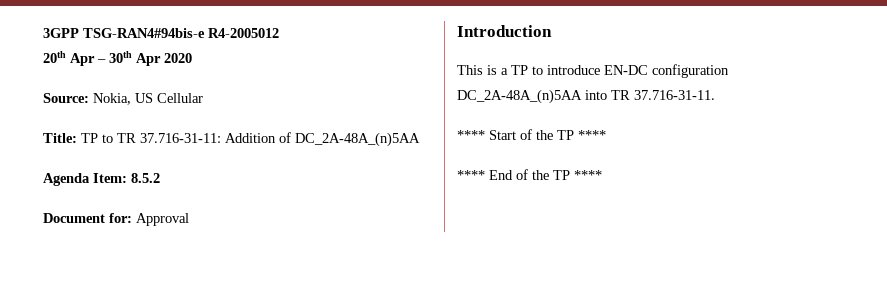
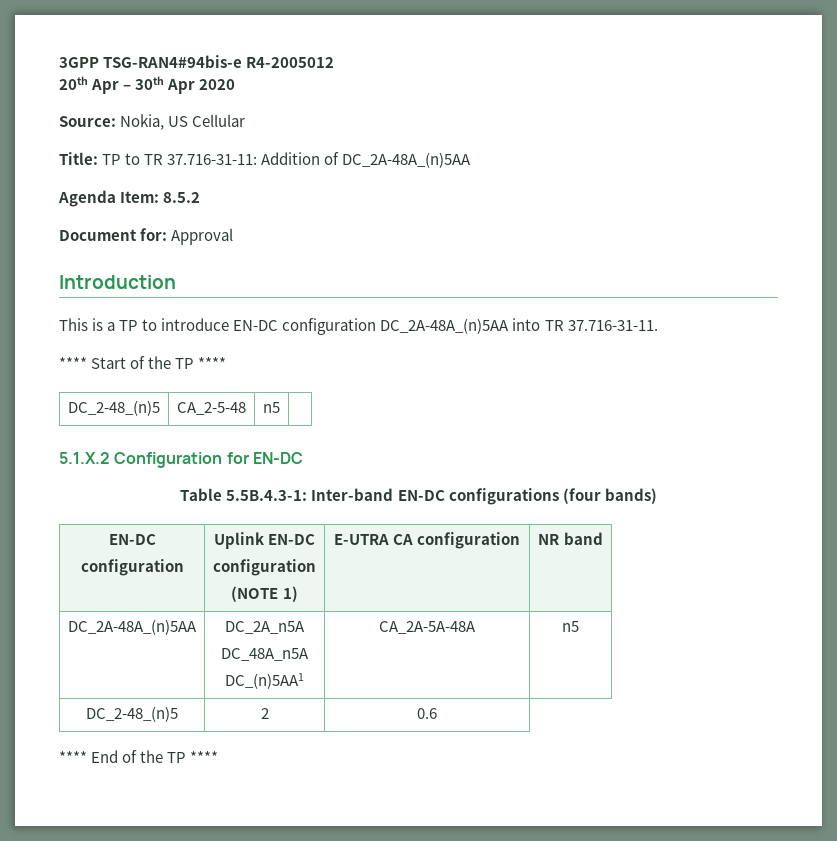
(606, 135) none -> [68,400,160,416] [177,402,246,415] [263,402,280,413] [59,452,303,468] [180,488,657,505] [108,534,156,545] [80,559,184,576] [213,532,316,549] [213,559,316,576] [231,586,298,602] [333,532,521,549] [538,532,603,545] [68,619,197,635] [225,621,305,634] [221,648,309,661] [225,673,304,689] [379,621,476,634] [562,621,579,632] [86,706,178,722] [260,708,269,719] [417,708,437,719] // DC_2-48_(n)5 | CA_2-5-48 | n5 | // 5.1.X.2 Configuration for EN-DC // Table 5.5B.4.3-1: Inter-band EN-DC configurations (four bands) // EN-DC // configuration | Uplink EN-DC // configuration // (NOTE 1) | E-UTRA CA configuration | NR band // DC_2A-48A_(n)5AA | DC_2A_n5A // DC_48A_n5A // DC_(n)5AA1 | CA_2A-5A-48A | n5 // DC_2-48_(n)5 | 2 | 0.6

